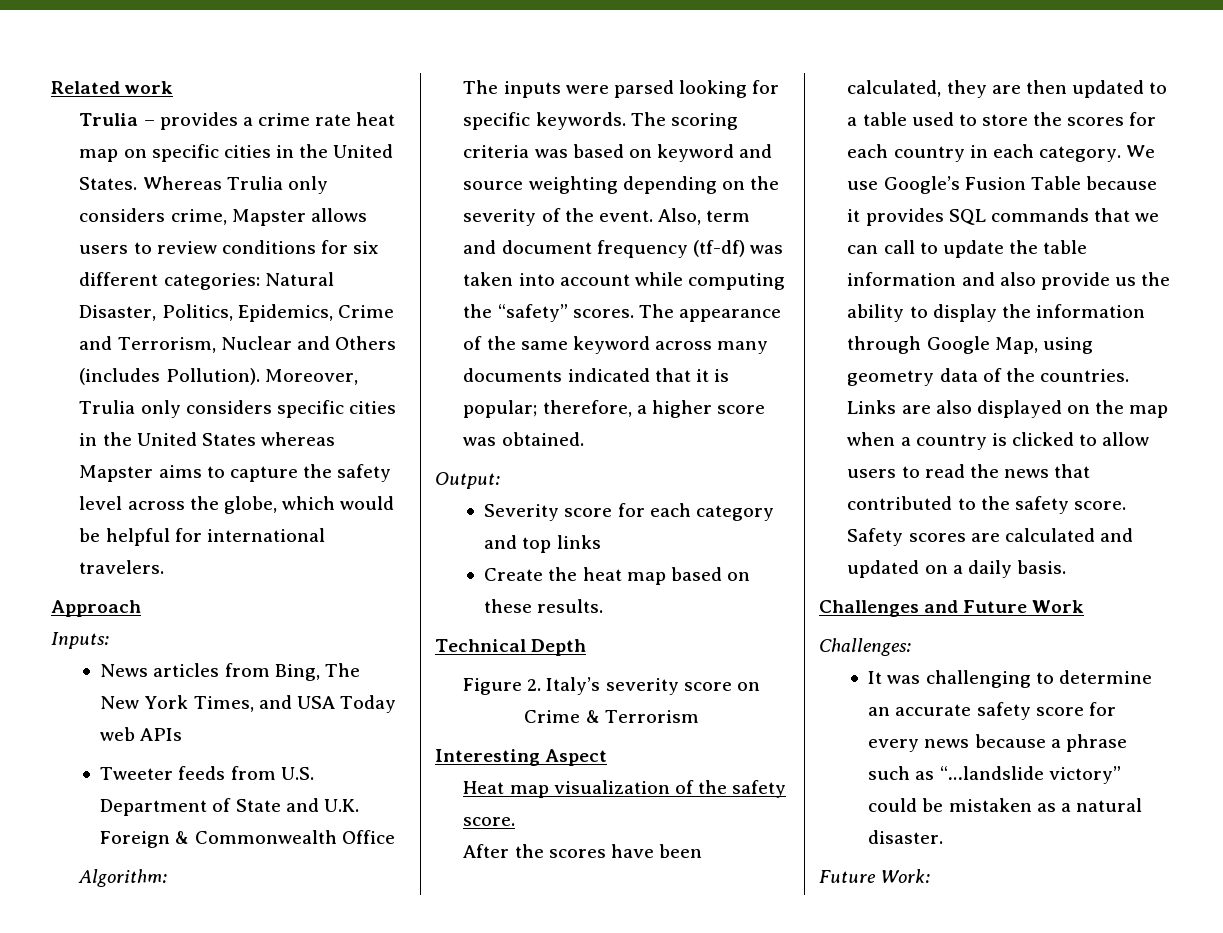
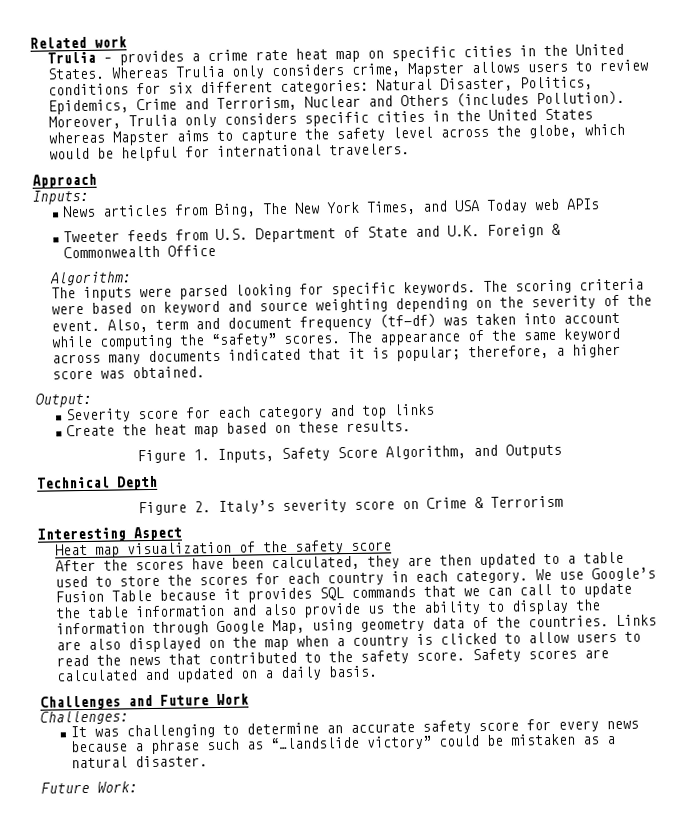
[534,149,568,158] was -> [51,304,85,315] were
(604, 606) none -> [136,443,562,464] // Figure 1. Inputs, Safety Score Algorithm, and Outputs
[463,817,516,826] score. -> [351,541,393,551] score

